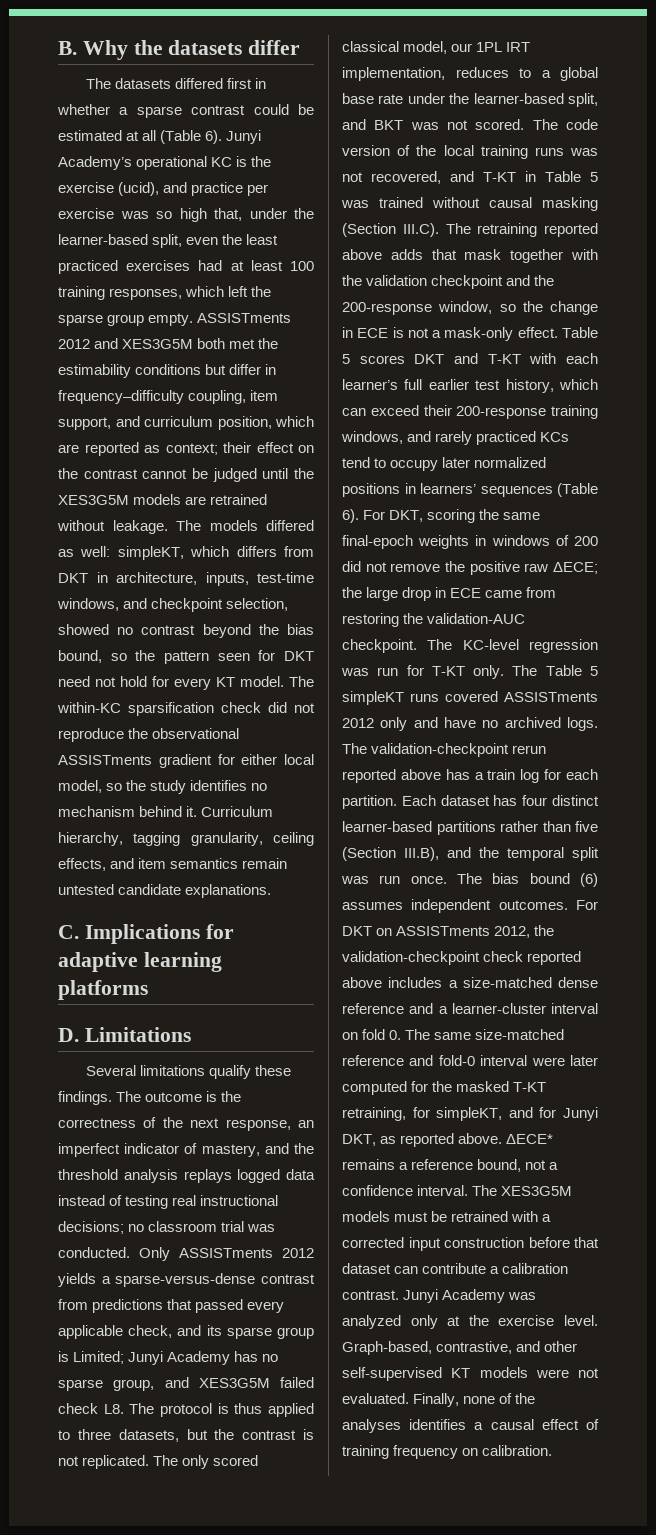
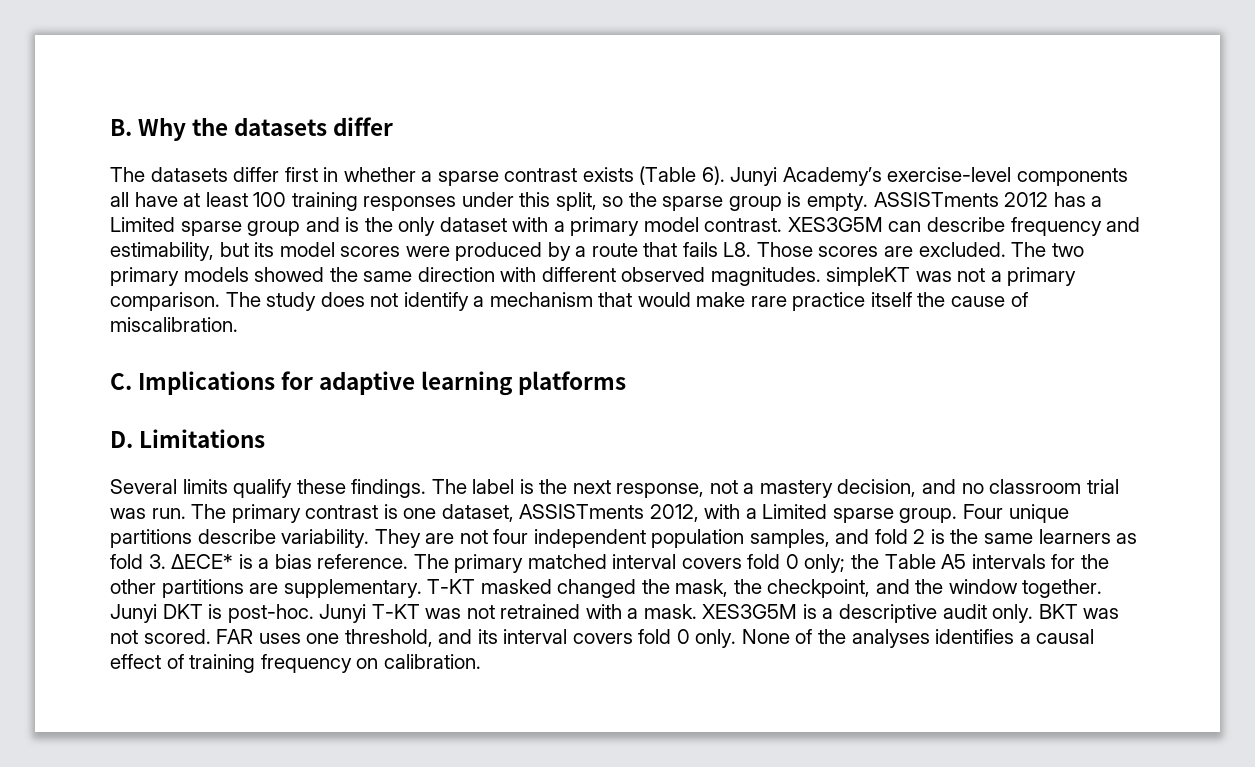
[175,78,224,89] differed -> [233,167,280,182] differ
[253,104,314,115] [58,130,262,144] [58,156,272,170] [58,182,269,196] [58,208,314,222] [58,234,279,248] [58,260,314,274] [58,286,249,300] could be estimated at all (Table 6). Junyi Academy’s operational KC is the exercise (ucid), and practice per exercise was so high that, under the learner-based split, even the least practiced exercises had at least 100 training responses, which left -> [582,166,1129,186] [110,192,624,211] exists (Table 6). Junyi Academy’s exercise-level components all have at least 100 training responses under this split, so
(145, 320) none -> [787,192,802,207] is
[94,338,279,349] [58,364,277,378] [58,390,279,404] [58,416,314,430] [58,442,314,456] [58,468,314,482] [58,494,268,505] [57,520,314,534] [58,546,314,560] [58,572,314,586] [57,598,289,612] [58,624,314,638] [58,650,315,664] [58,676,314,690] [57,702,315,716] [58,728,240,742] [58,754,314,768] [58,780,268,794] [58,806,274,817] [58,832,314,846] [58,858,288,871] [58,884,272,898] and XES3G5M both met the estimability conditions but differ in frequency–difficulty coupling, item support, and curriculum position, which are reported as context; their effect on the contrast cannot be judged until the XES3G5M models are retrained without leakage. The models differed as well: simpleKT, which differs from DKT in architecture, inputs, test-time windows, and checkpoint selection, showed no contrast beyond the bias bound, so the pattern seen for DKT need not hold for every KT model. The within-KC sparsification check did not reproduce the observational ASSISTments gradient for either local model, so the study identifies no mechanism behind it. Curriculum hierarchy, tagging granularity, ceiling effects, and item semantics remain untested candidate explanations. -> [1053,192,1103,207] [110,217,1141,236] [110,242,1084,261] [110,267,1077,286] [110,292,1028,311] [110,317,238,332] has a Limited sparse group and is the only dataset with a primary model contrast. XES3G5M can describe frequency and estimability, but its model scores were produced by a route that fails L8. Those scores are excluded. The two primary models showed the same direction with different observed magnitudes. simpleKT was not a primary comparison. The study does not identify a mechanism that would make rare practice itself the cause of miscalibration.
[140,1065,206,1076] limitations -> [182,479,228,494] limits
[145,1091,242,1102] [58,1117,314,1131] [58,1143,314,1157] [58,1169,315,1183] [58,1195,279,1209] [58,1221,276,1234] [58,1247,314,1261] [58,1273,315,1287] [58,1299,285,1313] [58,1325,314,1339] [58,1351,279,1365] [58,1377,314,1391] [58,1403,314,1417] [58,1429,314,1442] [58,1455,259,1469] [342,41,531,54] [342,67,598,81] [342,93,598,107] [342,119,598,130] [342,145,598,159] [342,171,598,184] [341,197,598,211] [342,223,598,237] [342,249,598,263] [342,275,555,289] [342,301,598,315] [342,327,598,341] [342,353,598,364] [342,379,598,393] [342,405,598,419] [341,431,570,445] [342,457,547,471] [342,483,598,497] [342,509,541,523] [342,535,598,549] [342,561,598,575] [342,587,557,601] [342,613,526,627] [342,639,598,653] [341,665,598,679] [342,691,598,705] [342,717,598,731] [342,743,547,757] [342,769,598,783] [342,795,599,809] [342,821,598,835] [342,847,599,861] [341,873,598,887] [342,899,598,913] [342,925,555,938] [342,951,582,965] [342,977,598,988] [342,1003,598,1014] [342,1029,565,1040] [342,1055,598,1066] [342,1081,547,1095] [342,1107,598,1121] [342,1133,554,1147] [342,1159,559,1172] [342,1185,573,1196] [342,1211,552,1222] [342,1237,599,1251] [342,1263,569,1274] [342,1289,537,1303] [342,1315,598,1329] [342,1341,578,1355] [342,1367,599,1381] [342,1393,496,1407] outcome is the correctness of the next response, an imperfect indicator of mastery, and the threshold analysis replays logged data instead of testing real instructional decisions; no classroom trial was conducted. Only ASSISTments 2012 yields a sparse-versus-dense contrast from predictions that passed every applicable check, and its sparse group is Limited; Junyi Academy has no sparse group, and XES3G5M failed check L8. The protocol is thus applied to three datasets, but the contrast is not replicated. The only scored classical model, our 1PL IRT implementation, reduces to a global base rate under the learner-based split, and BKT was not scored. The code version of the local training runs was not recovered, and T-KT in Table 5 was trained without causal masking (Section III.C). The retraining reported above adds that mask together with the validation checkpoint and the 200-response window, so the change in ECE is not a mask-only effect. Table 5 scores DKT and T-KT with each learner’s full earlier test history, which can exceed their 200-response training windows, and rarely practiced KCs tend to occupy later normalized positions in learners’ sequences (Table 6). For DKT, scoring the same final-epoch weights in windows of 200 did not remove the positive raw ΔECE; the large drop in ECE came from restoring the validation-AUC checkpoint. The KC-level regression was run for T-KT only. The Table 5 simpleKT runs covered ASSISTments 2012 only and have no archived logs. The validation-checkpoint rerun reported above has a train log for each partition. Each dataset has four distinct learner-based partitions rather than five (Section III.B), and the temporal split was run once. The bias bound (6) assumes independent outcomes. For DKT on ASSISTments 2012, the validation-checkpoint check reported above includes a size-matched dense reference and a learner-cluster interval on fold 0. The same size-matched reference and fold-0 interval were later computed for the masked T-KT retraining, for simpleKT, and for Junyi DKT, as reported above. ΔECE* remains a reference bound, not a confidence interval. The XES3G5M models must be retrained with a corrected input construction before that dataset can contribute a calibration contrast. Junyi Academy was analyzed only at the exercise level. Graph-based, contrastive, and other self-supervised KT models were not evaluated. Finally, none -> [472,479,1119,498] [110,504,1069,523] [110,529,1138,548] [110,554,1109,573] [110,579,1103,598] [110,604,1120,623] [110,629,790,648] label is the next response, not a mastery decision, and no classroom trial was run. The primary contrast is one dataset, ASSISTments 2012, with a Limited sparse group. Four unique partitions describe variability. They are not four independent population samples, and fold 2 is the same learners as fold 3. ΔECE* is a bias reference. The primary matched interval covers fold 0 only; the Table A5 intervals for the other partitions are supplementary. T-KT masked changed the mask, the checkpoint, and the window together. Junyi DKT is post-hoc. Junyi T-KT was not retrained with a mask. XES3G5M is a descriptive audit only. BKT was not scored. FAR uses one threshold, and its interval covers fold 0 only. None

